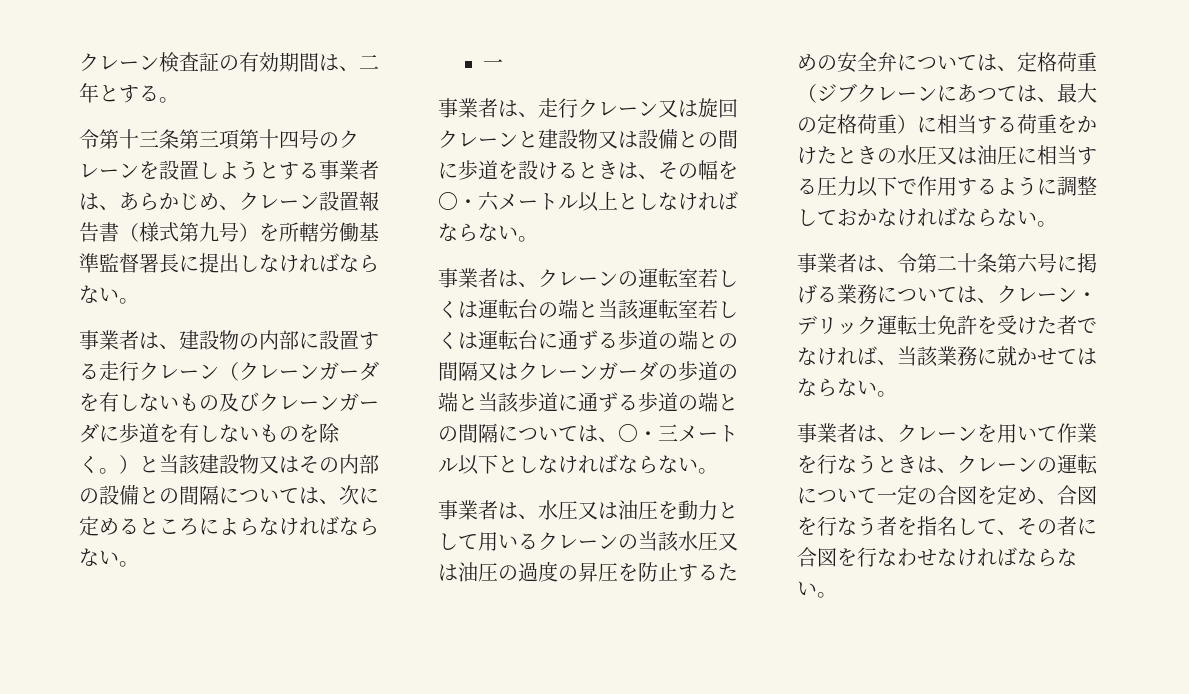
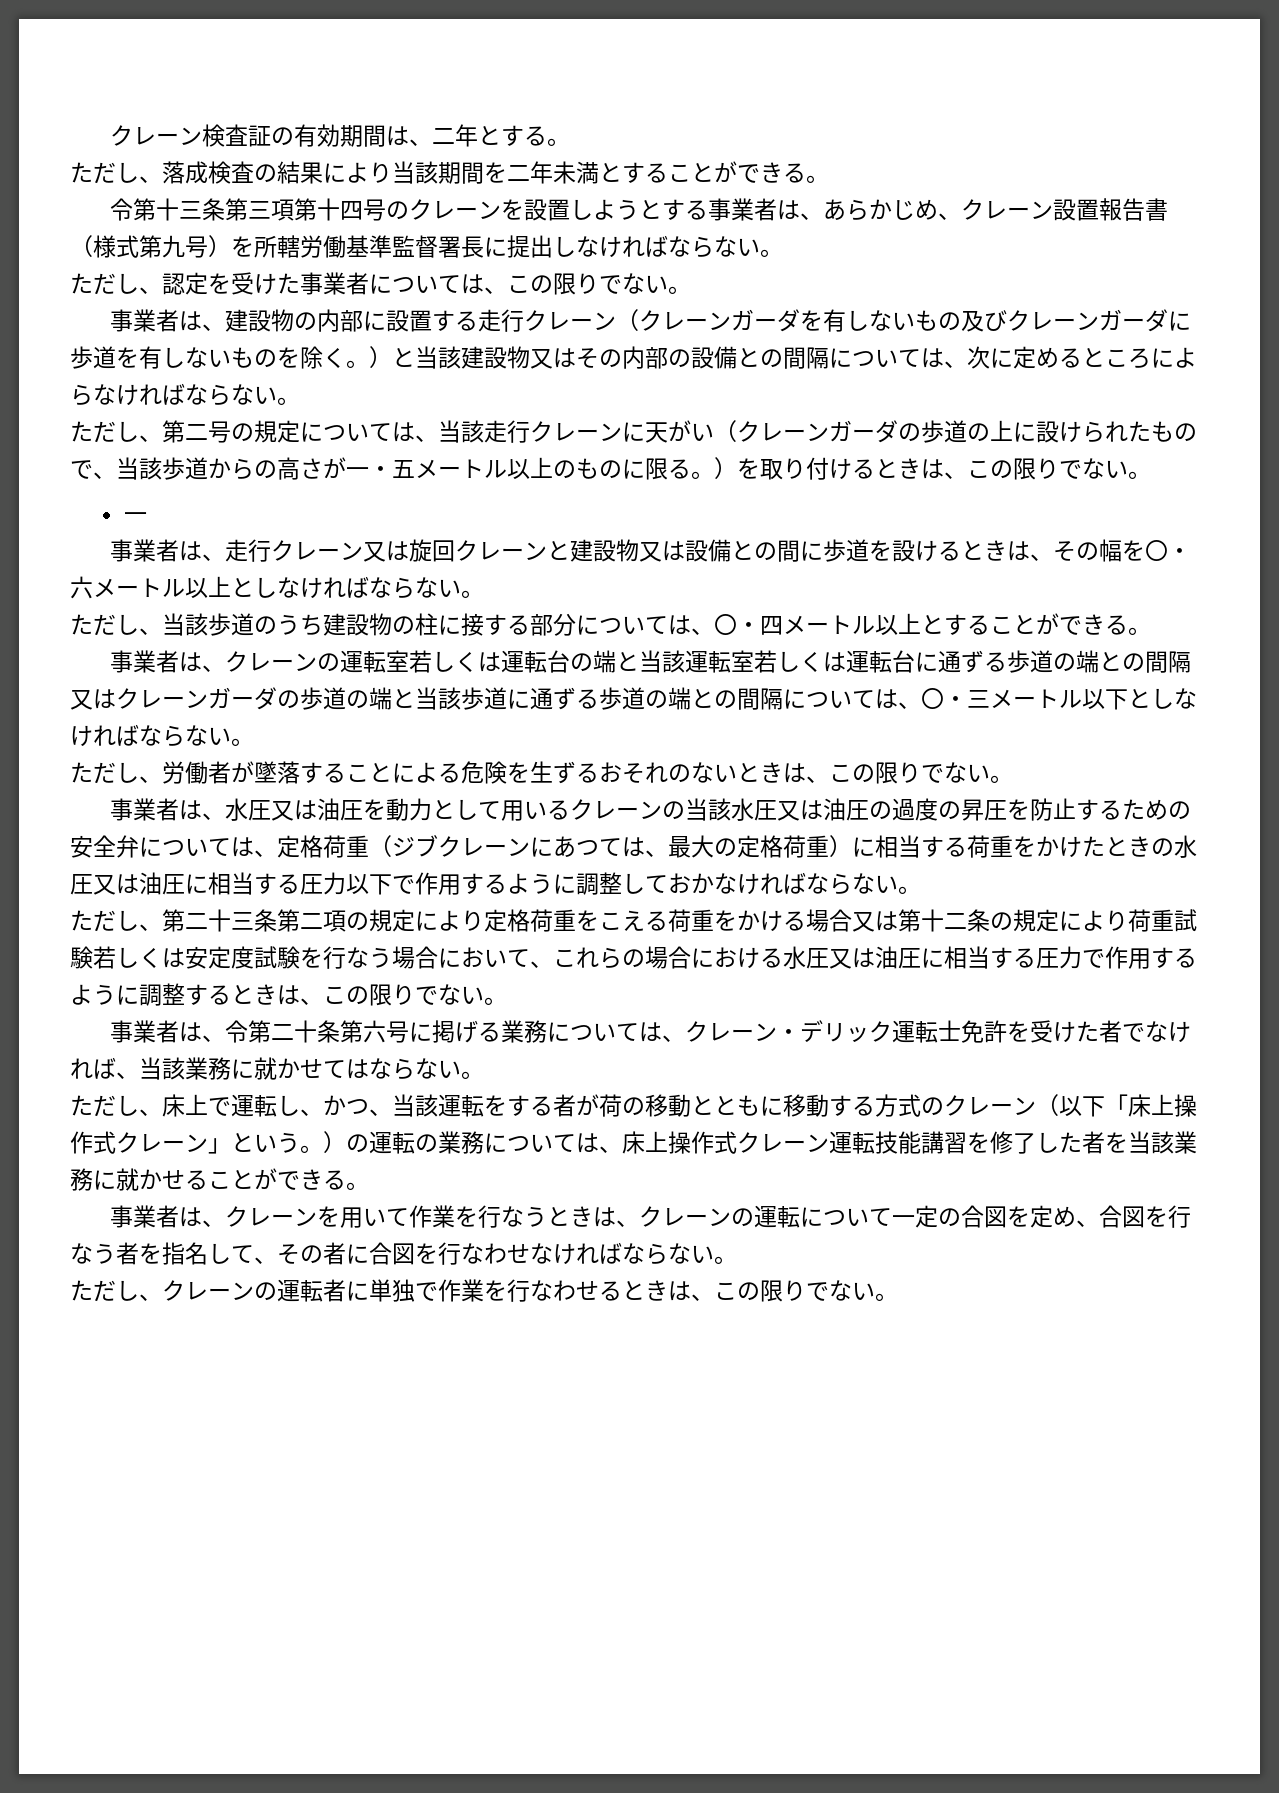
(179, 100) none -> [70,161,829,184] // ただし、落成検査の結果により当該期間を二年未満とすることができる。
(139, 301) none -> [70,272,691,295] // ただし、認定を受けた事業者については、この限りでない。
(139, 564) none -> [70,420,1197,443] [70,457,1151,480] // ただし、第二号の規定については、当該走行クレーンに天がい（クレーンガーダの歩道の上に設けられたもので、当該歩道からの高さが一・五メートル以上のものに限る。）を取り付けるときは、この限りでない。
(538, 239) none -> [70,613,1151,636] // ただし、当該歩道のうち建設物の柱に接する部分については、〇・四メートル以上とすることができる。
(718, 471) none -> [70,761,1013,784] // ただし、労働者が墜落することによる危険を生ずるおそれのないときは、この限りでない。
(1057, 224) none -> [70,909,1197,932] [70,946,1197,969] [70,983,507,1006] // ただし、第二十三条第二項の規定により定格荷重をこえる荷重をかける場合又は第十二条の規定により荷重試験若しくは安定度試験を行なう場合において、これらの場合における水圧又は油圧に相当する圧力で作用するように調整するときは、この限りでない。
(897, 394) none -> [70,1094,1197,1117] [70,1131,1197,1154] [70,1168,369,1191] // ただし、床上で運転し、かつ、当該運転をする者が荷の移動とともに移動する方式のクレーン（以下「床上操作式クレーン」という。）の運転の業務については、床上操作式クレーン運転技能講習を修了した者を当該業務に就かせることができる。
(837, 595) none -> [70,1279,898,1302] // ただし、クレーンの運転者に単独で作業を行なわせるときは、この限りでない。

